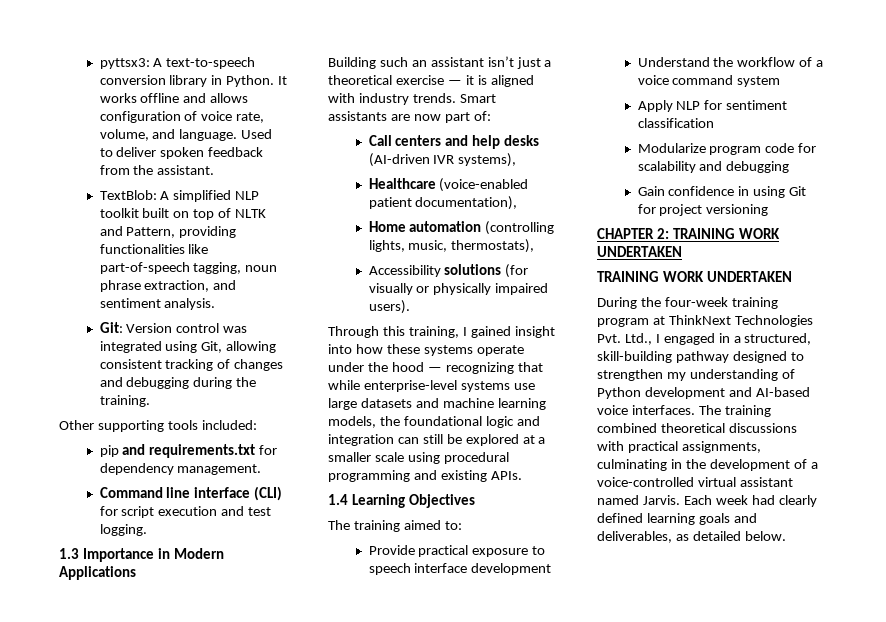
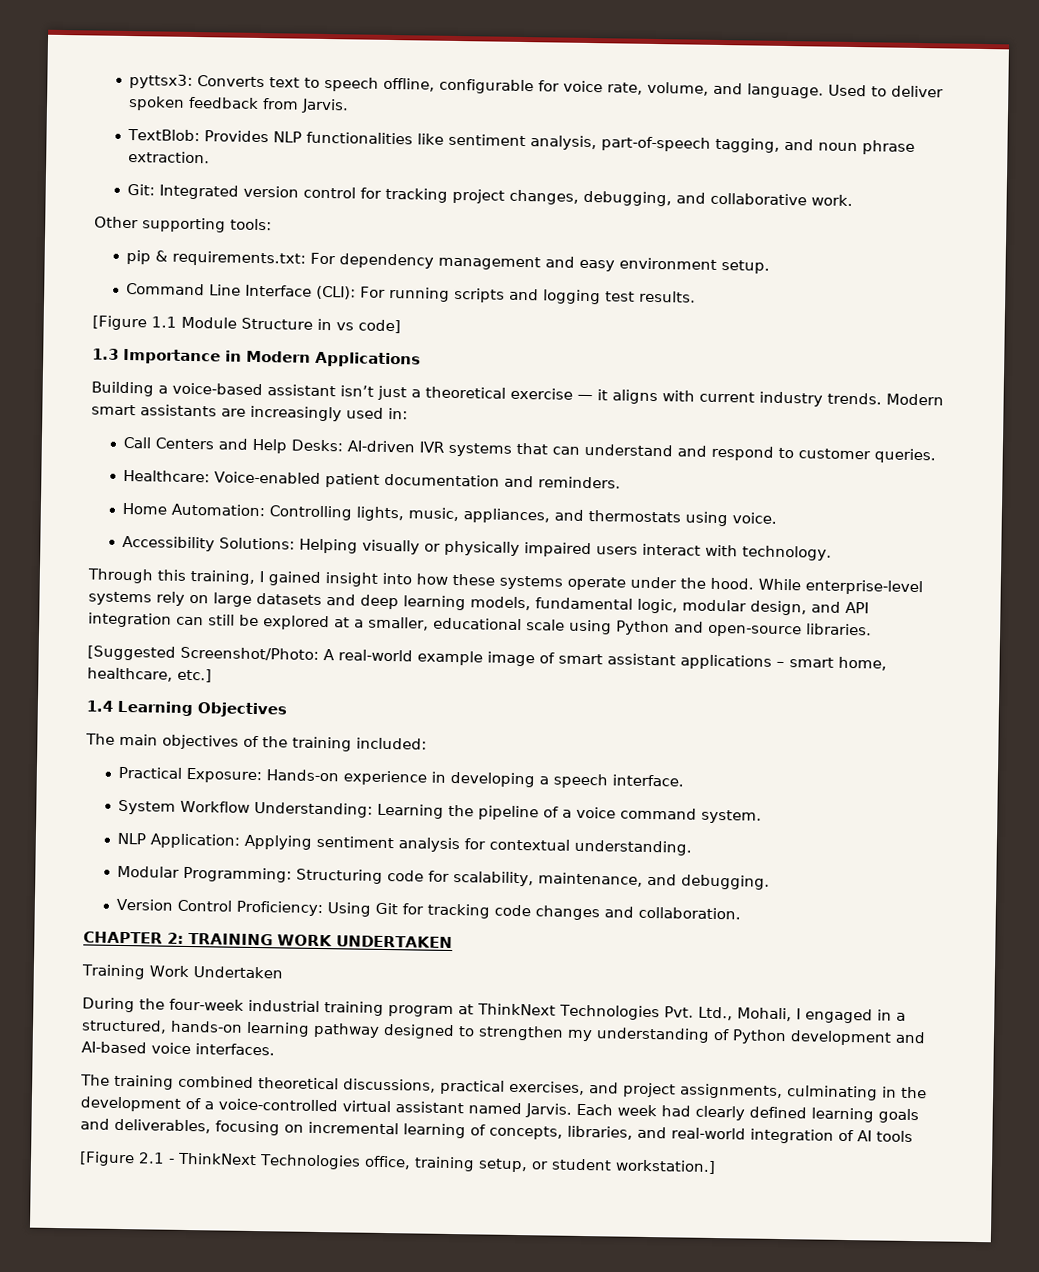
[153,57,256,69] [99,75,288,87] [99,93,249,103] [99,111,198,123] A text-to-speech conversion library in Python. It works offline and allows configuration of -> [197,75,561,95] Converts text to speech offline, configurable for
[133,165,215,175] the assistant. -> [301,98,350,114] Jarvis.
[160,190,260,202] [99,208,267,220] [99,226,237,238] [99,244,209,254] A simplified NLP toolkit built on top of NLTK and Pattern, providing functionalities like -> [204,130,598,151] Provides NLP functionalities like sentiment analysis,
(242, 268) none -> [784,138,815,151] and
[144,280,237,292] [99,298,216,310] [99,322,248,333] [99,341,277,353] [99,359,284,371] [99,377,257,389] [99,395,150,407] extraction, and sentiment analysis. // Git: Version control was integrated using Git, allowing consistent tracking of changes and debugging during the training. -> [128,151,211,164] [127,184,854,207] extraction. // Git: Integrated version control for tracking project changes, debugging, and collaborative work.
[167,420,257,430] tools included: -> [230,218,272,231] tools:
[122,444,278,458] [99,463,262,475] [99,486,283,501] [99,506,272,518] [99,524,147,536] and requirements.txt for dependency management. // Command line interface (CLI) for script execution and test logging. -> [155,250,771,274] [126,282,697,305] [92,315,401,334] & requirements.txt: For dependency management and easy environment setup. // Command Line Interface (CLI): For running scripts and logging test results. // [Figure 1.1 Module Structure in vs code]
[379,57,427,67] such an -> [158,382,263,396] a voice-based
[477,75,534,87] [328,93,496,105] [328,111,491,123] [368,135,540,149] [368,153,517,167] [368,178,529,192] [368,196,518,210] [368,221,555,235] [368,239,535,253] is aligned with industry trends. Smart assistants are now part of: // Call centers and help desks (AI-driven IVR systems), // Healthcare (voice-enabled patient documentation), // Home automation (controlling lights, music, thermostats), -> [612,389,944,407] [91,404,408,422] [123,436,937,464] [123,469,622,489] [122,502,778,527] aligns with current industry trends. Modern smart assistants are increasingly used in: // Call Centers and Help Desks: AI-driven IVR systems that can understand and respond to customer queries. // Healthcare: Voice-enabled patient documentation and reminders. // Home Automation: Controlling lights, music, appliances, and thermostats using voice.
[444,264,529,278] solutions (for -> [219,537,359,554] Solutions: Helping
[368,300,410,314] users). -> [596,543,833,561] users interact with technology.
[391,362,543,374] [328,380,535,392] hood — recognizing that while enterprise-level systems use -> [710,577,923,596] [88,591,209,606] hood. While enterprise-level systems rely on
[442,398,494,408] machine -> [360,594,399,610] deep
[379,416,540,428] the foundational logic and -> [535,597,869,616] fundamental logic, modular design, and API
[328,452,509,464] [328,470,522,482] [328,494,475,508] [328,520,462,532] [368,545,546,557] [368,563,552,575] [637,57,824,67] [637,75,781,87] [637,100,788,112] [637,118,714,128] [637,143,817,155] [637,161,790,173] [637,186,807,198] [637,204,769,216] smaller scale using procedural programming and existing APIs. // 1.4 Learning Objectives // The training aimed to: // Provide practical exposure to speech interface development // Understand the workflow of a voice command system // Apply NLP for sentiment classification // Modularize program code for scalability and debugging // Gain confidence in using Git for project versioning -> [368,616,872,638] [87,645,887,671] [87,667,212,683] [86,700,287,718] [85,733,427,752] [118,766,685,789] [118,799,763,824] [117,832,693,856] [117,865,771,890] [116,898,742,921] smaller, educational scale using Python and open-source libraries. // [Suggested Screenshot/Photo: A real-world example image of smart assistant applications – smart home, healthcare, etc.] // 1.4 Learning Objectives // The main objectives of the training included: // Practical Exposure: Hands-on experience in developing a speech interface. // System Workflow Understanding: Learning the pipeline of a voice command system. // NLP Application: Applying sentiment analysis for contextual understanding. // Modular Programming: Structuring code for scalability, maintenance, and debugging. // Version Control Proficiency: Using Git for tracking code changes and collaboration.
[597,271,792,282] TRAINING WORK UNDERTAKEN -> [81,964,283,980] Training Work Undertaken
(728, 302) none -> [247,999,320,1013] industrial
(652, 339) none -> [736,1007,792,1022] Mohali,
[597,351,672,363] skill-building -> [170,1020,310,1037] hands-on learning
(695, 410) none -> (275, 1049) //
[728,423,797,433] [597,441,678,453] discussions with practical -> [343,1078,676,1098] discussions, practical exercises, and project
[675,531,786,541] as detailed below. -> [215,1120,913,1144] [79,1151,716,1175] focusing on incremental learning of concepts, libraries, and real-world integration of AI tools // [Figure 2.1 - ThinkNext Technologies office, training setup, or student workstation.]

